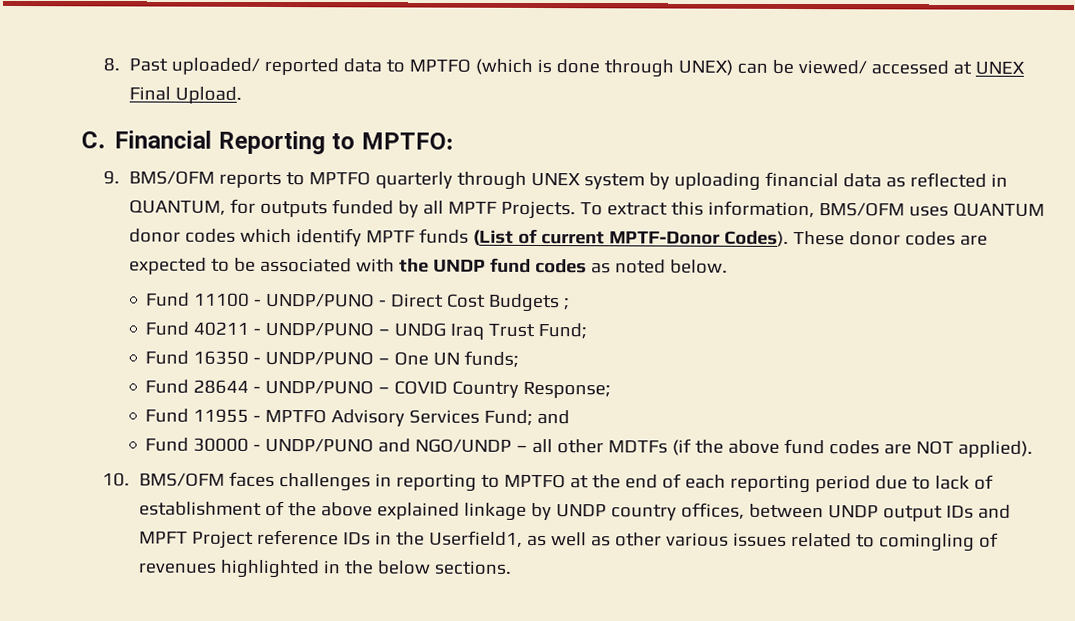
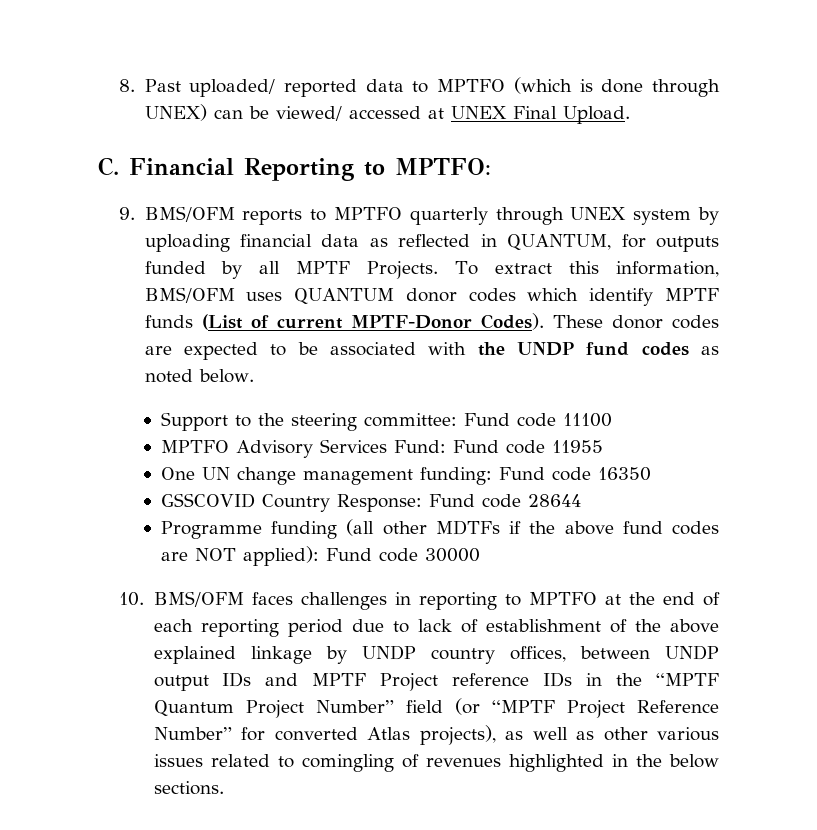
[146,292,571,313] [145,321,588,340] [145,350,520,368] [145,379,612,399] [145,408,571,427] [145,437,554,454] Fund 11100 - UNDP/PUNO - Direct Cost Budgets ; // Fund 40211 - UNDP/PUNO – UNDG Iraq Trust Fund; // Fund 16350 - UNDP/PUNO – One UN funds; // Fund 28644 - UNDP/PUNO – COVID Country Response; // Fund 11955 - MPTFO Advisory Services Fund; and // Fund 30000 - UNDP/PUNO and NGO/UNDP – all -> [161,412,613,431] [161,439,604,458] [161,467,652,485] [161,493,581,512] [161,519,375,539] Support to the steering committee: Fund code 11100 // MPTFO Advisory Services Fund: Fund code 11955 // One UN change management funding: Fund code 16350 // GSSCOVID Country Response: Fund code 28644 // Programme funding (all
[672,438,693,456] (if -> [509,521,522,534] if
[958,440,1034,458] applied). -> [243,546,481,566] applied): Fund code 30000
[138,531,188,544] MPFT -> [312,673,367,686] MPTF
[428,530,523,548] Userfield1, -> [656,673,719,686] [153,698,719,718] [153,725,496,745] “MPTF Quantum Project Number” field (or “MPTF Project Reference Number” for converted Atlas projects),

